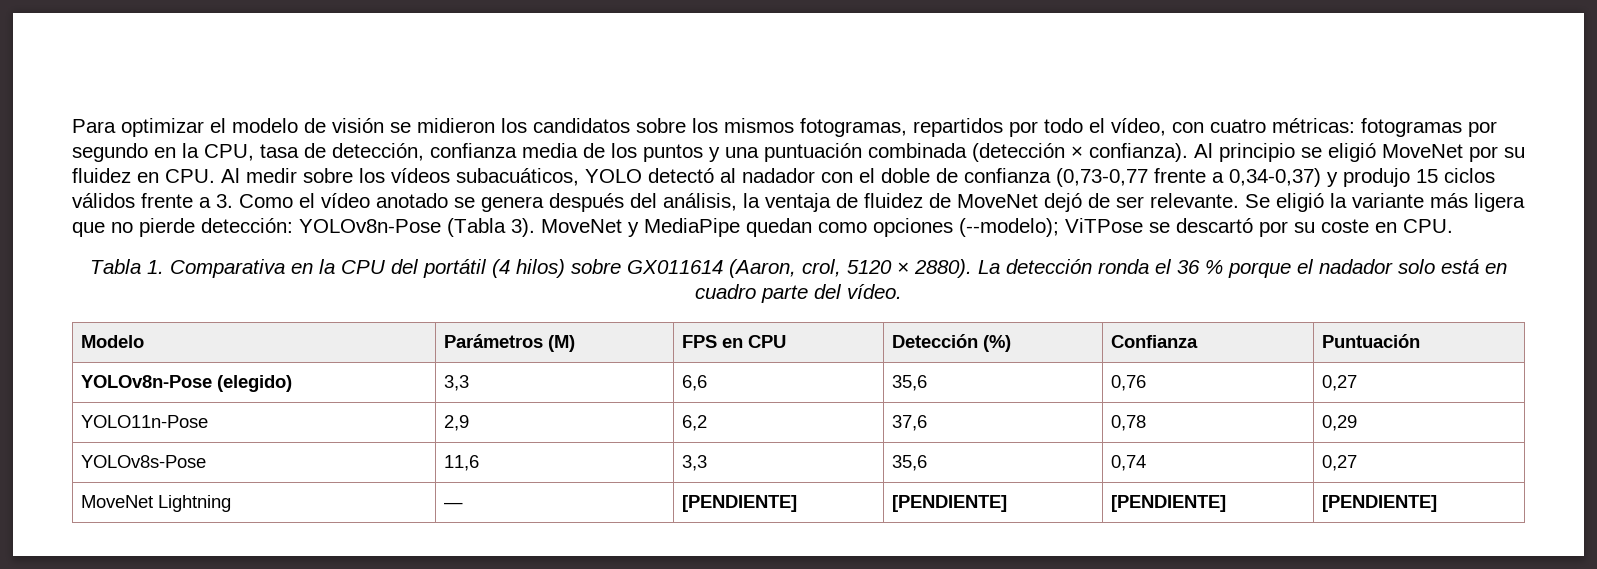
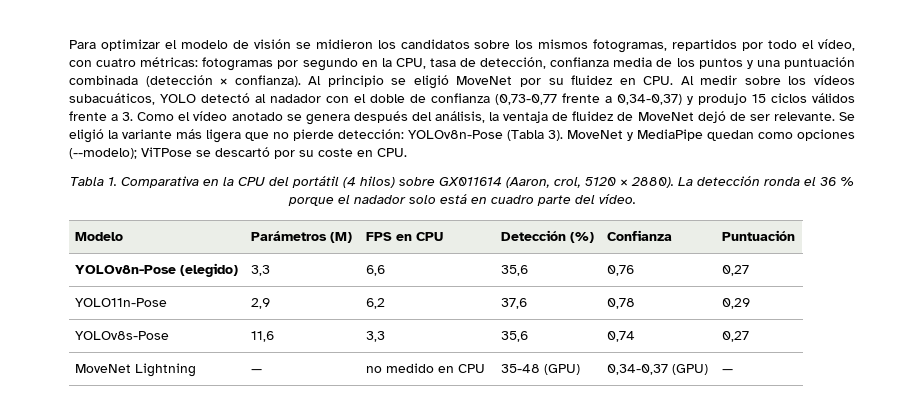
[682,495,798,512] [892,495,1008,512] [1111,495,1227,512] [1322,495,1438,512] [PENDIENTE] | [PENDIENTE] | [PENDIENTE] | [PENDIENTE] -> [365,363,485,373] [500,364,580,375] [606,364,708,375] [721,369,733,373] no medido en CPU | 35-48 (GPU) | 0,34-0,37 (GPU) | —

